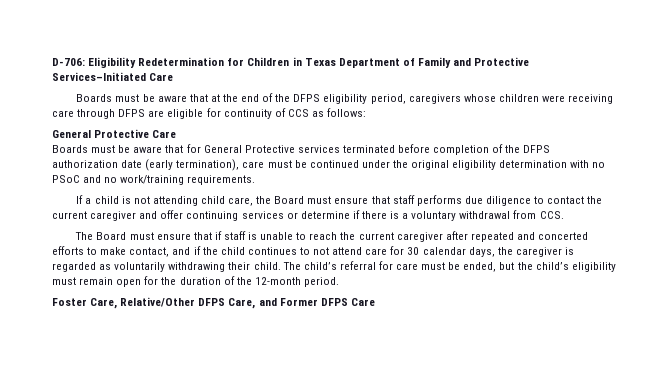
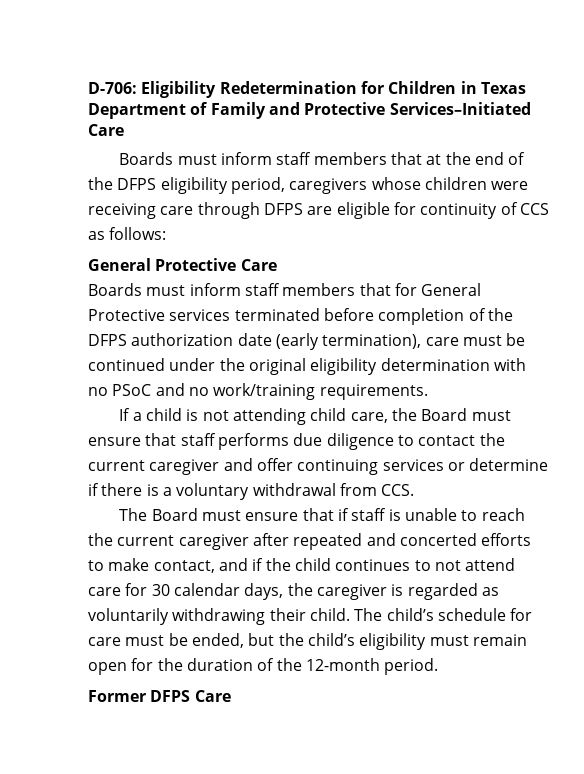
[142,94,187,102] be aware -> [221,152,387,165] inform staff members
[118,145,163,153] be aware -> [189,283,356,296] inform staff members
[339,261,376,270] referral -> [437,608,506,621] schedule
[52,297,277,309] Foster Care, Relative/Other DFPS Care, and -> (439, 666) none

